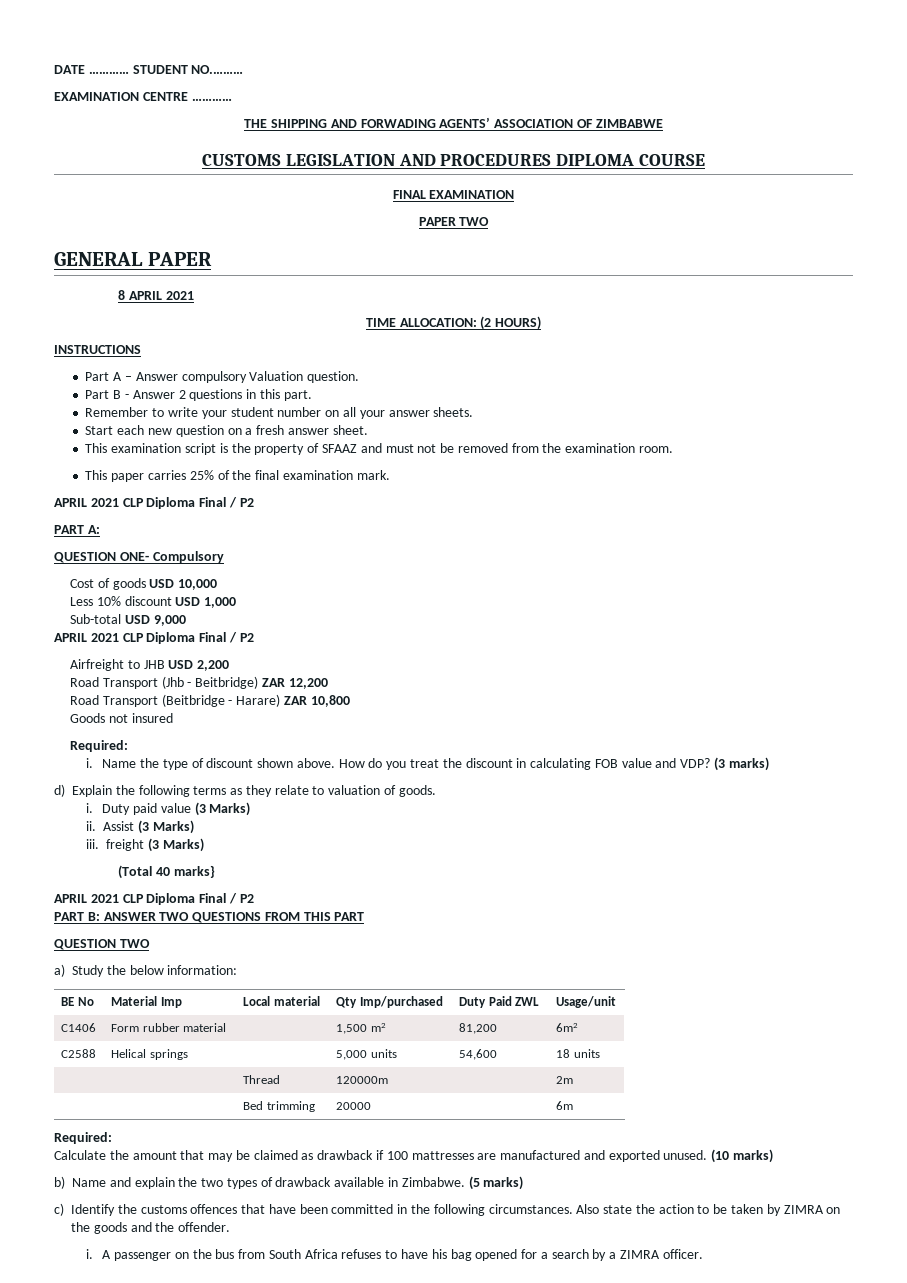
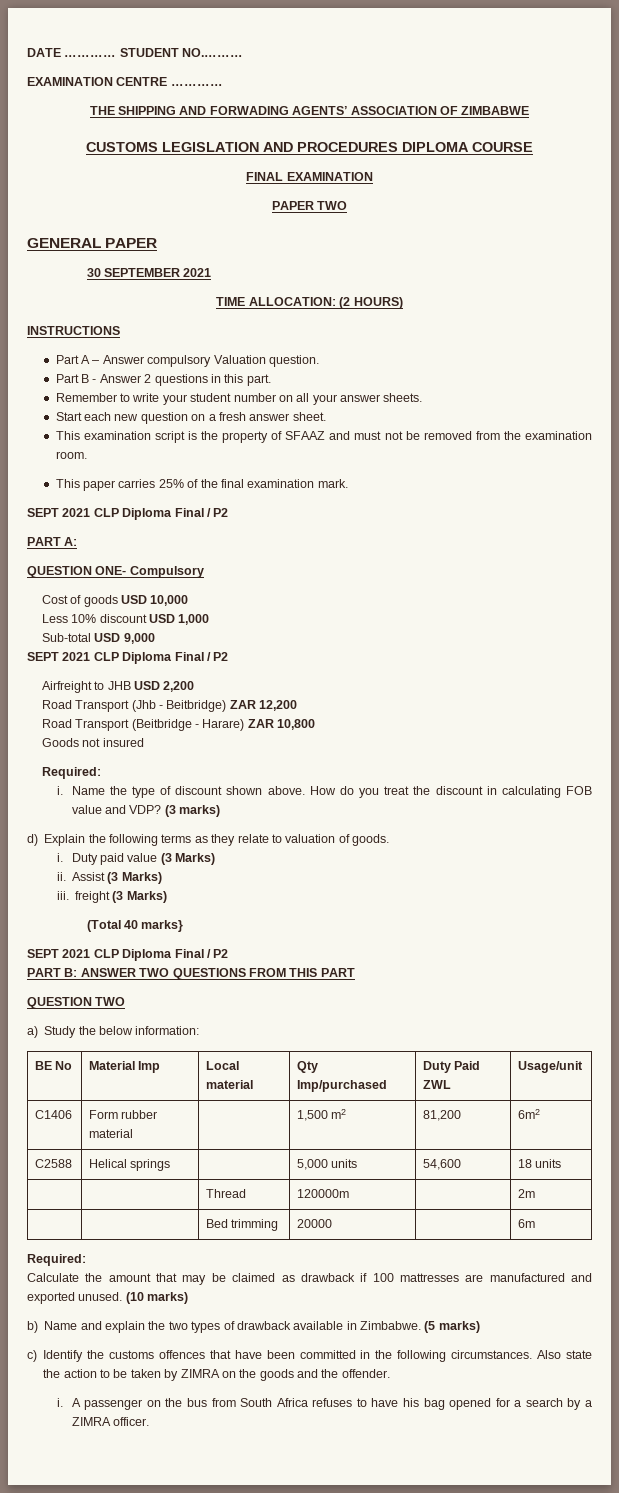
[118,290,163,300] 8 APRIL -> [86,268,180,277] 30 SEPTEMBER
[54,498,87,507] APRIL -> [27,508,59,517] SEPT
[54,633,87,642] APRIL -> [27,652,59,661] SEPT
[54,894,87,903] APRIL -> [27,949,59,958] SEPT

